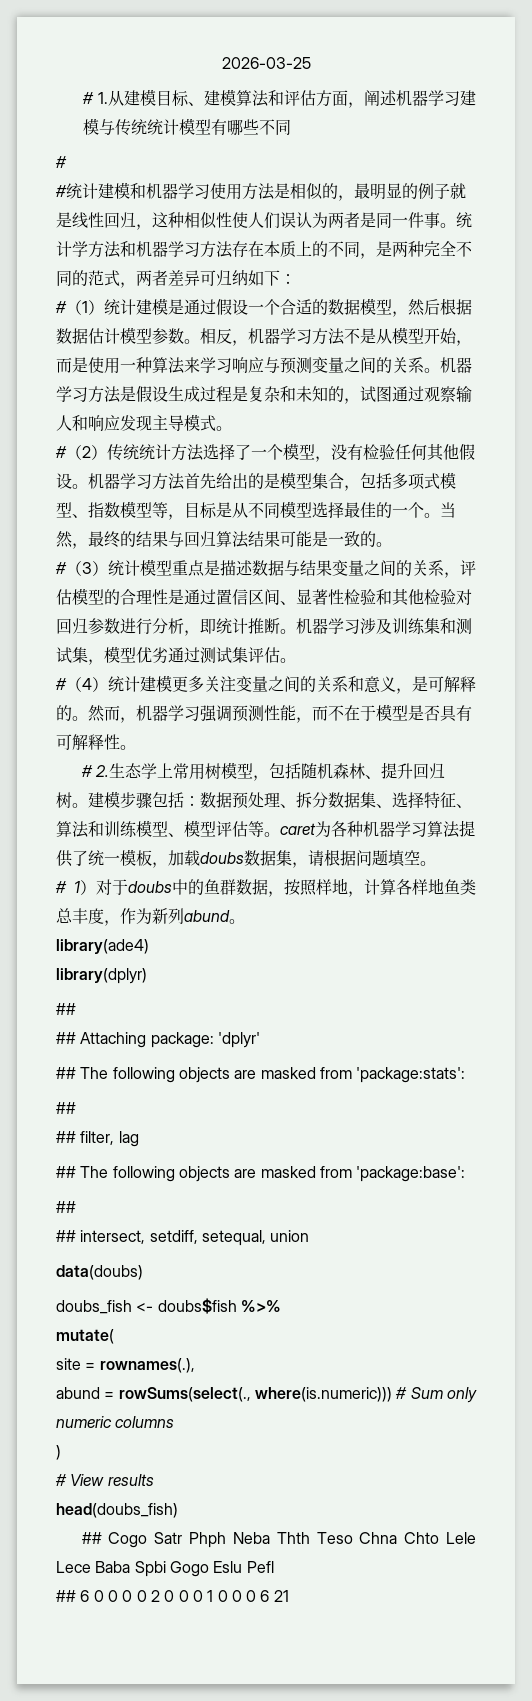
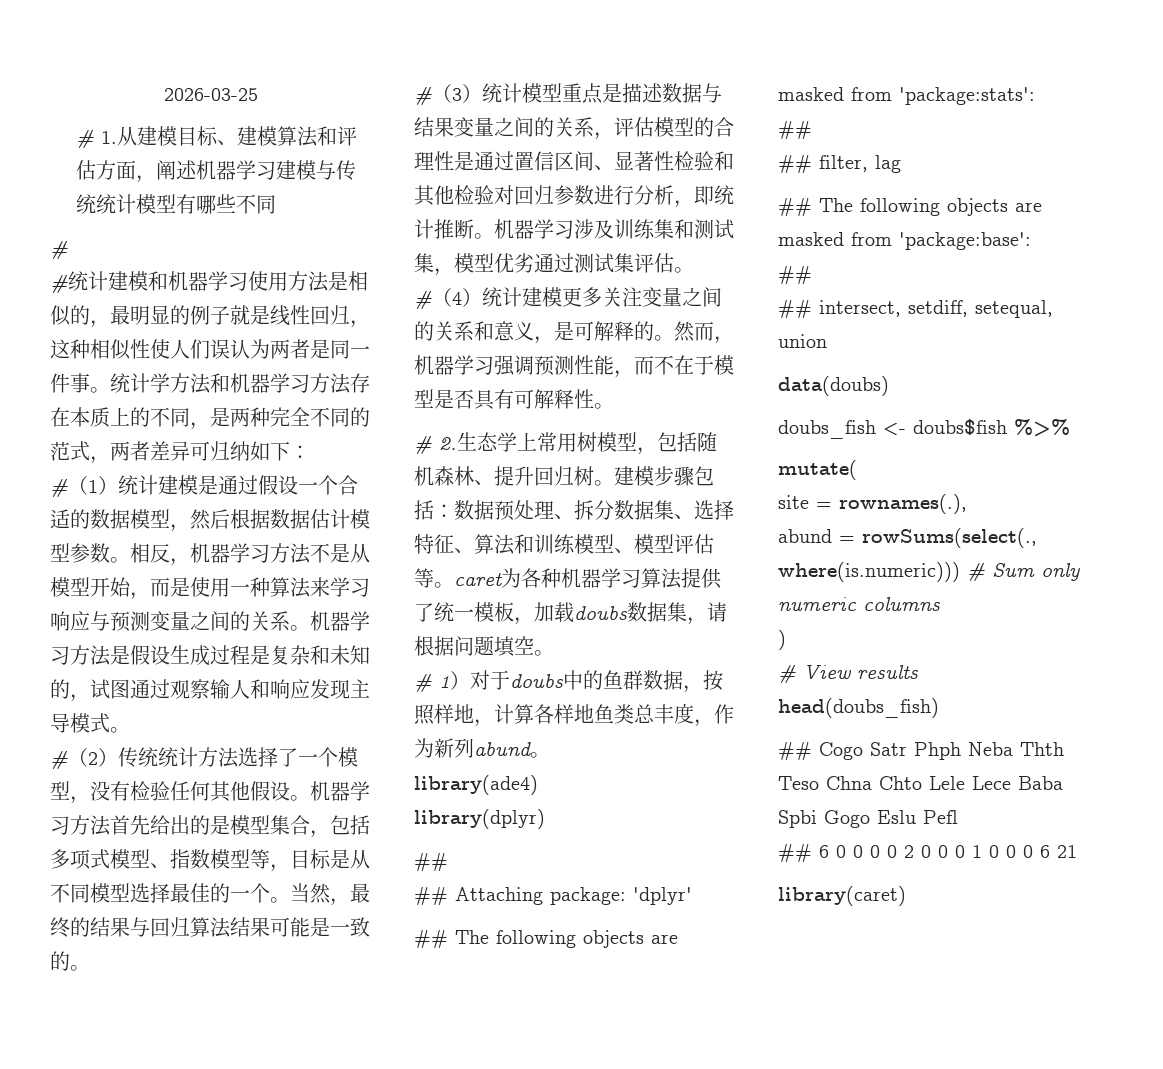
(289, 1596) none -> [778,886,906,906] // library(caret)

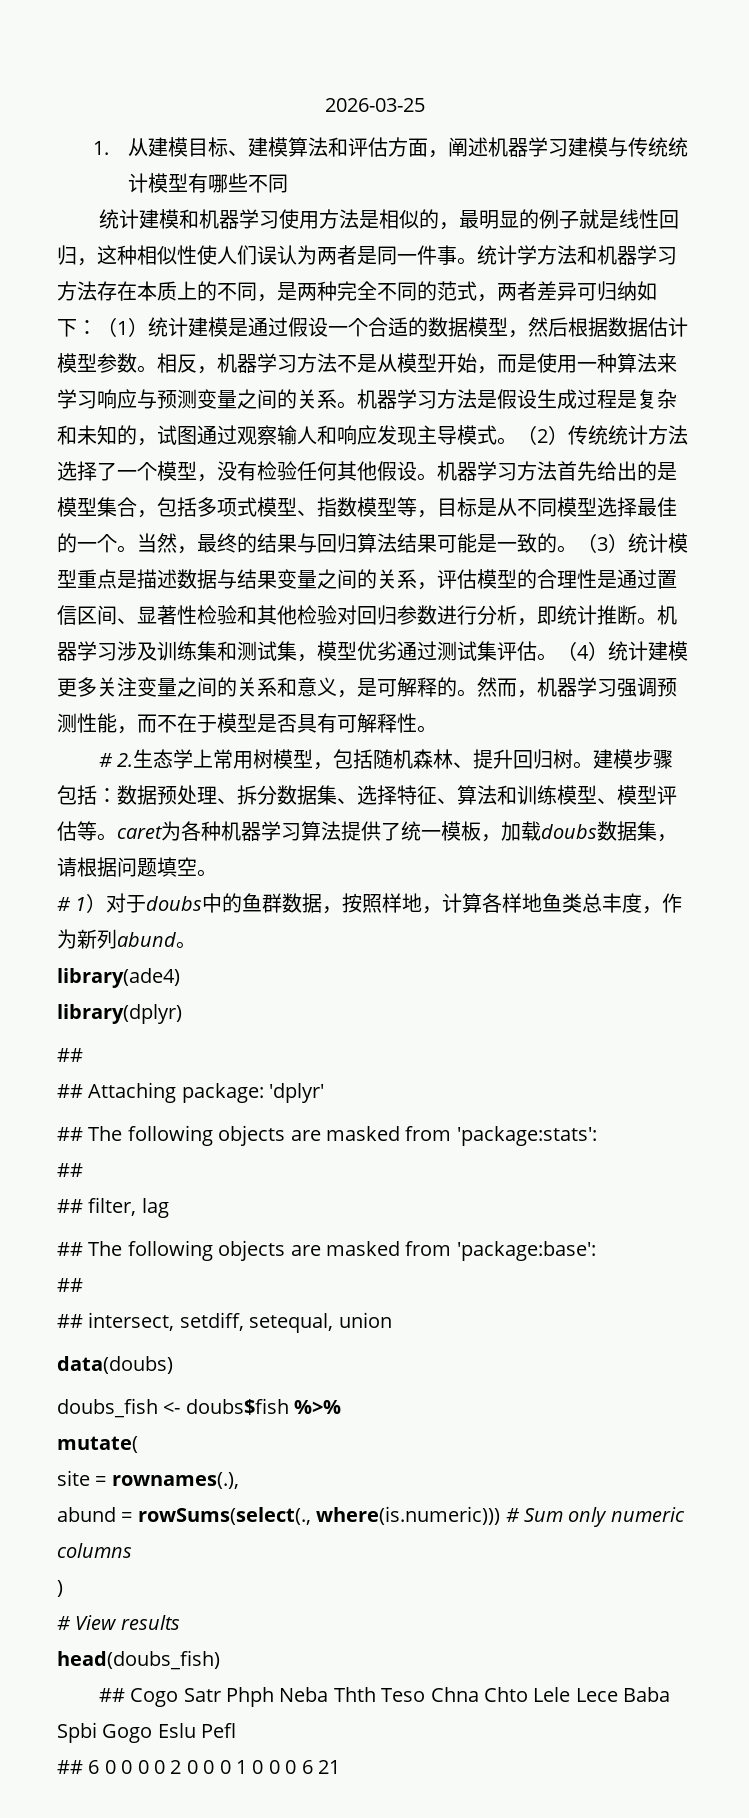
[76,130,95,148] # -> (425, 105) none
[50,241,68,259] [50,275,68,293] # // # -> (289, 183) none
[50,479,68,497] // # -> (97, 327) none
[50,751,68,769] // # -> (517, 441) none
[414,87,432,105] // # -> (577, 549) none
[414,291,432,309] // # -> (557, 657) none
[778,886,906,906] // library(caret) -> (341, 1767) none

